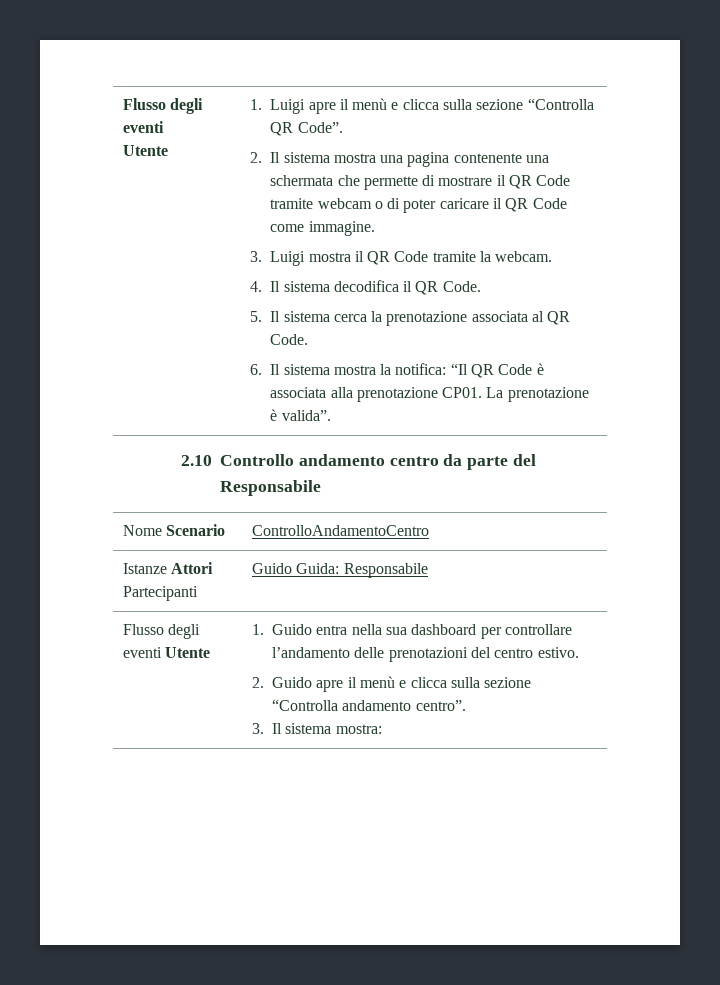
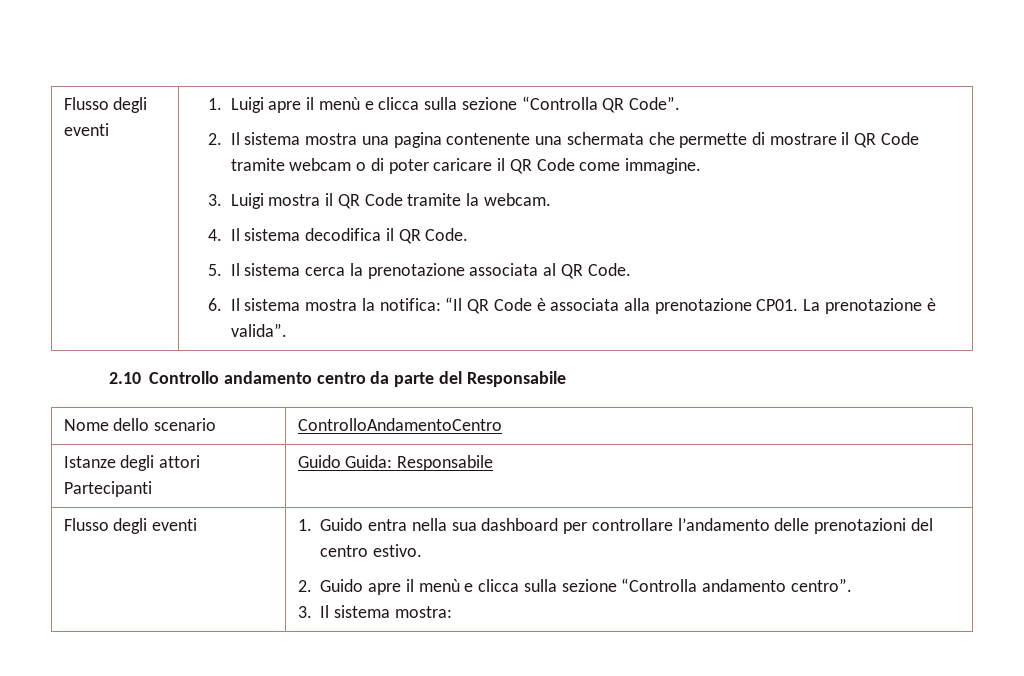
[122,98,204,114] [122,121,164,133] [122,145,168,156] Flusso degli eventi Utente -> [63,97,148,113] [63,123,109,136] Flusso degli eventi
[166,524,226,536] Scenario -> [113,418,217,431] dello scenario
[171,562,214,574] Attori -> [120,455,201,471] degli attori
[165,647,211,658] Utente -> (198, 524) none

